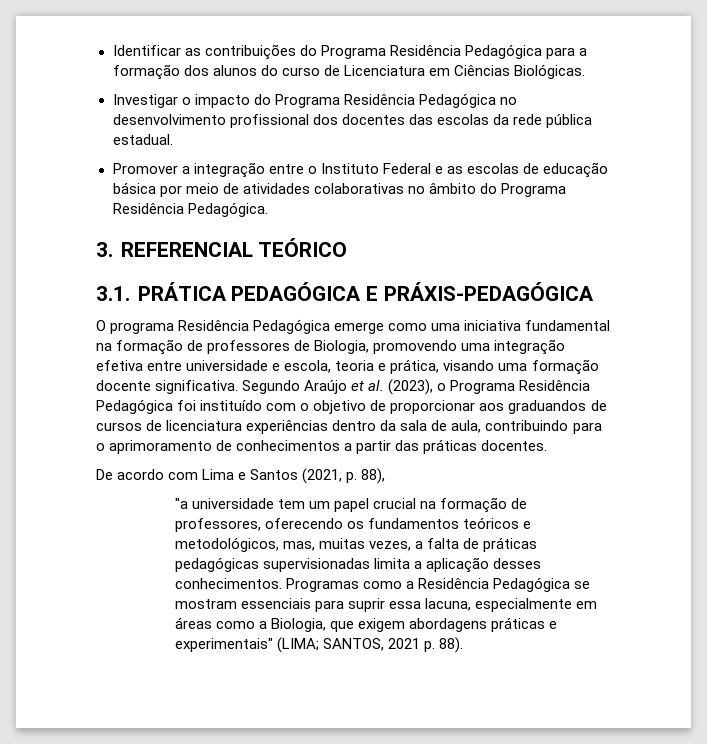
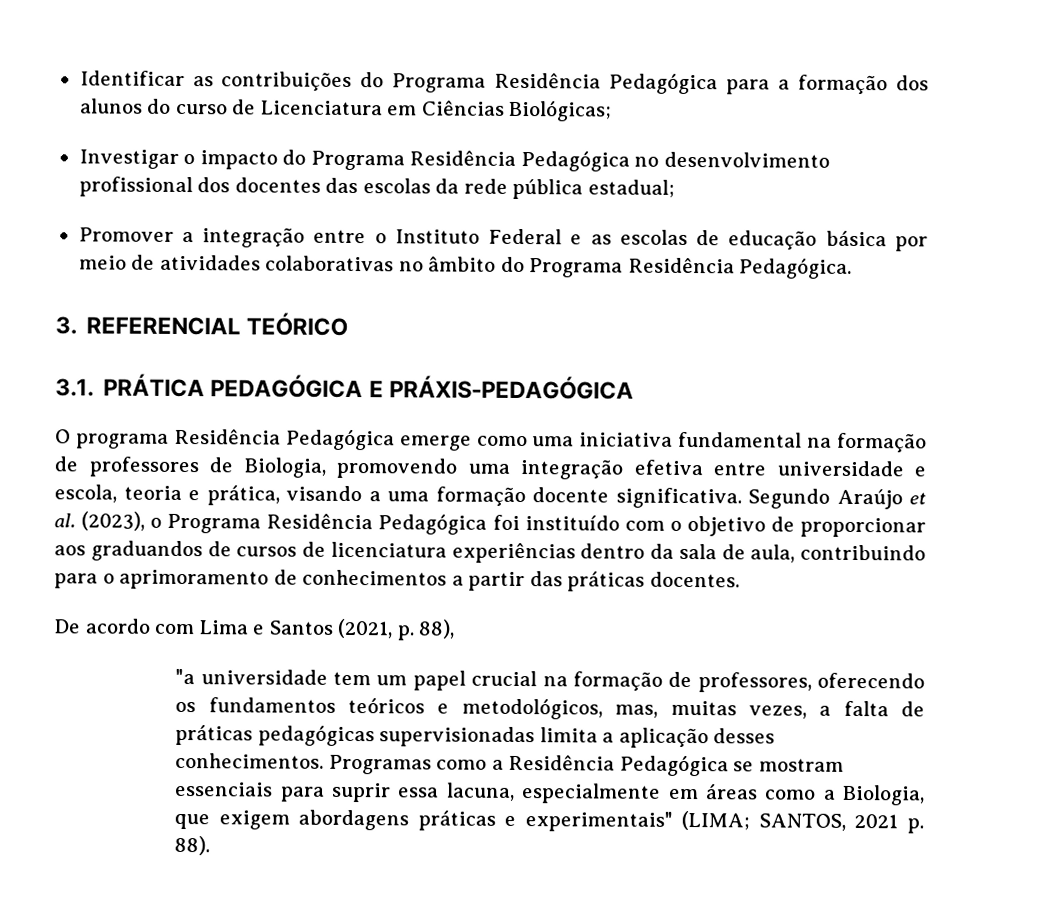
[513,64,585,79] Biológicas. -> [509,99,613,122] Biológicas;
[112,134,173,145] estadual. -> [587,179,675,198] estadual;
(495, 365) none -> [368,491,381,502] a

